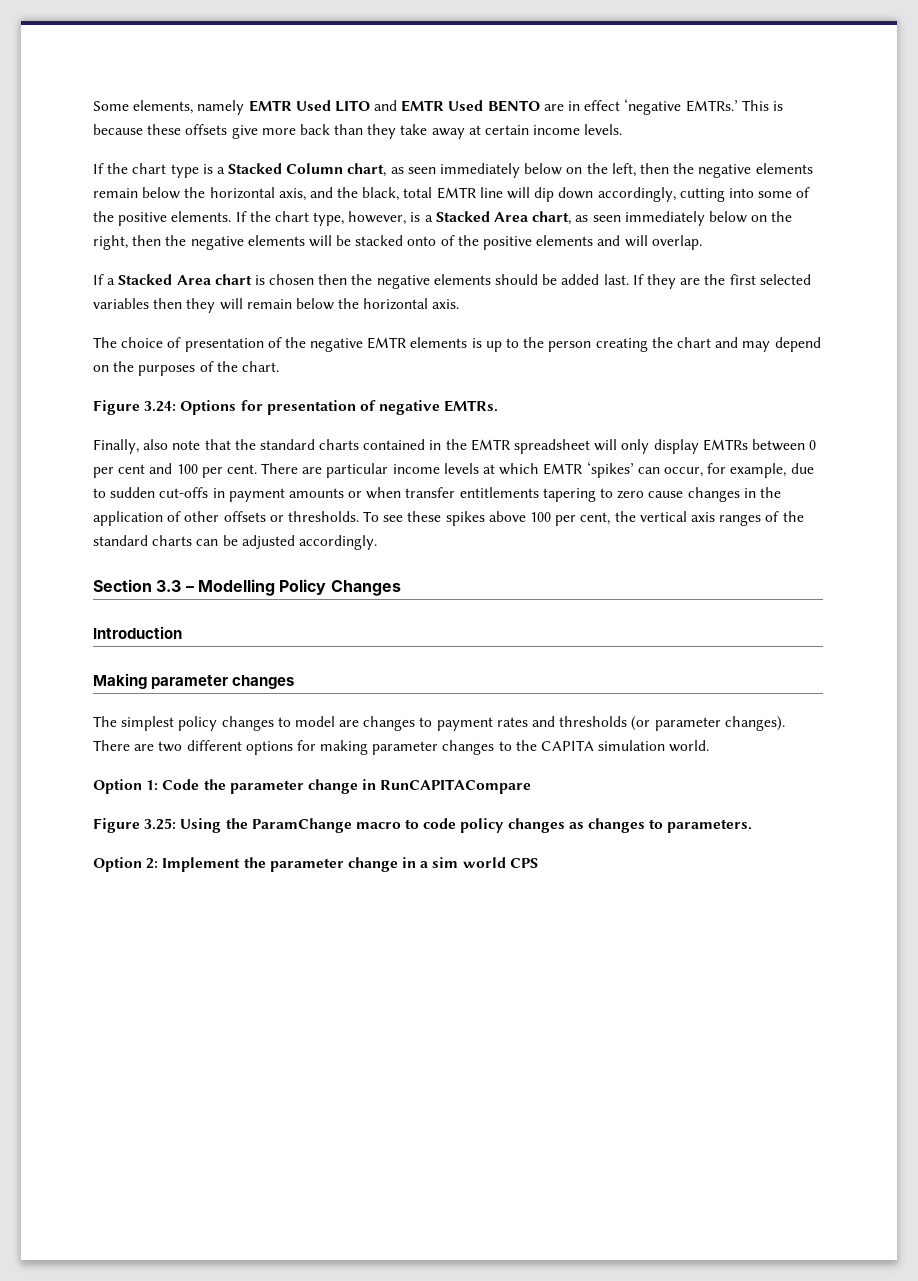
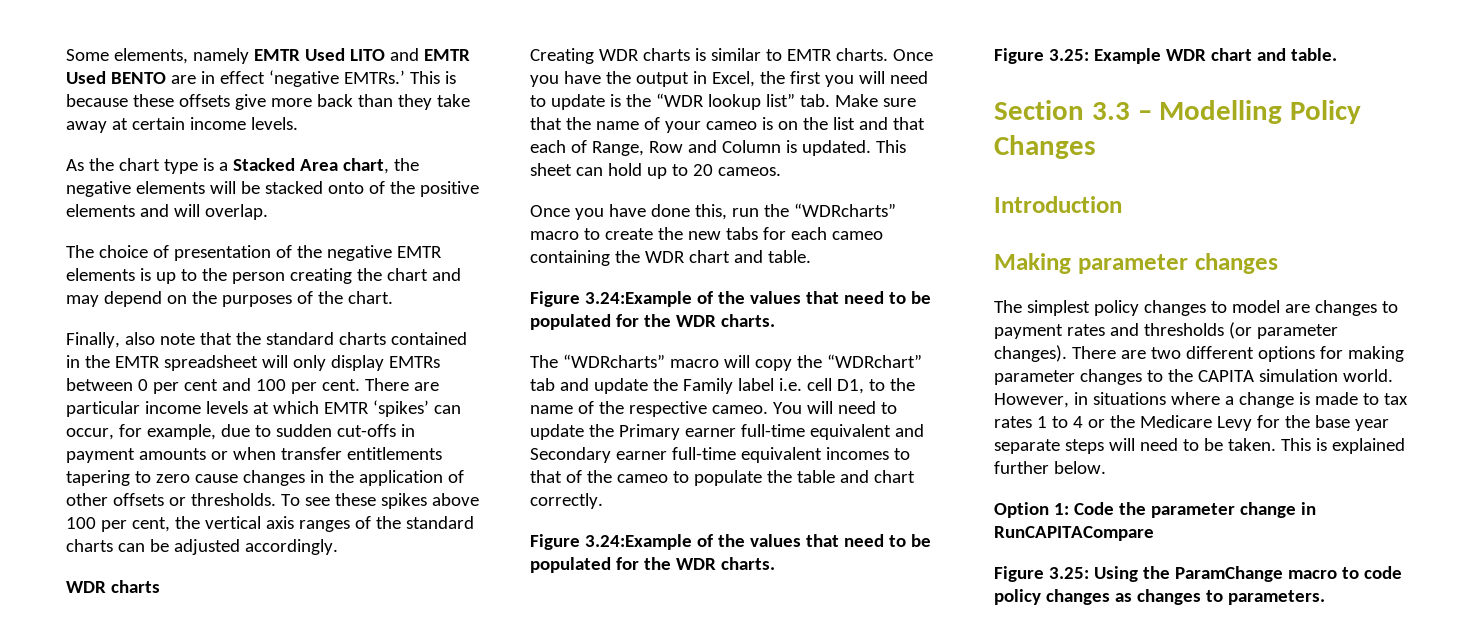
[93,163,104,174] If -> [66,159,84,171] As
[286,163,813,178] [93,187,811,202] [93,211,793,226] [93,235,162,250] Column chart, as seen immediately below on the left, then the negative elements remain below the horizontal axis, and the black, total EMTR line will dip down accordingly, cutting into some of the positive elements. If the chart type, however, is a Stacked Area chart, as seen immediately below on the right, then -> [299,158,389,174] Area chart,
[93,274,811,289] [93,298,460,313] // If a Stacked Area chart is chosen then the negative elements should be added last. If they are the first selected variables then they will remain below the horizontal axis. -> (268, 212) none
[93,400,499,415] // Figure 3.24: Options for presentation of negative EMTRs. -> (393, 297) none
(377, 542) none -> [66,580,160,593] [530,48,933,64] [530,71,928,87] [530,93,916,110] [530,117,925,133] [530,140,906,156] [530,163,781,179] [530,203,896,220] [530,227,883,240] [530,250,811,266] [530,291,931,307] [530,314,775,330] [530,354,922,371] [530,378,915,394] [530,401,897,417] [530,424,924,440] [530,447,910,463] [530,470,915,486] [530,493,603,509] [530,534,931,550] [530,557,775,573] [994,48,1337,64] // WDR charts // Creating WDR charts is similar to EMTR charts. Once you have the output in Excel, the first you will need to update is the “WDR lookup list” tab. Make sure that the name of your cameo is on the list and that each of Range, Row and Column is updated. This sheet can hold up to 20 cameos. // Once you have done this, run the “WDRcharts” macro to create the new tabs for each cameo containing the WDR chart and table. // Figure 3.24:Example of the values that need to be populated for the WDR charts. // The “WDRcharts” macro will copy the “WDRchart” tab and update the Family label i.e. cell D1, to the name of the respective cameo. You will need to update the Primary earner full-time equivalent and Secondary earner full-time equivalent incomes to that of the cameo to populate the table and chart correctly. // Figure 3.24:Example of the values that need to be populated for the WDR charts. // Figure 3.25: Example WDR chart and table.
(710, 746) none -> [994,392,1408,408] [994,415,1389,431] [994,438,1405,454] [994,461,1106,474] However, in situations where a change is made to tax rates 1 to 4 or the Medicare Levy for the base year separate steps will need to be taken. This is explained further below.
[93,857,538,872] // Option 2: Implement the parameter change in a sim world CPS -> (1325, 597) none

